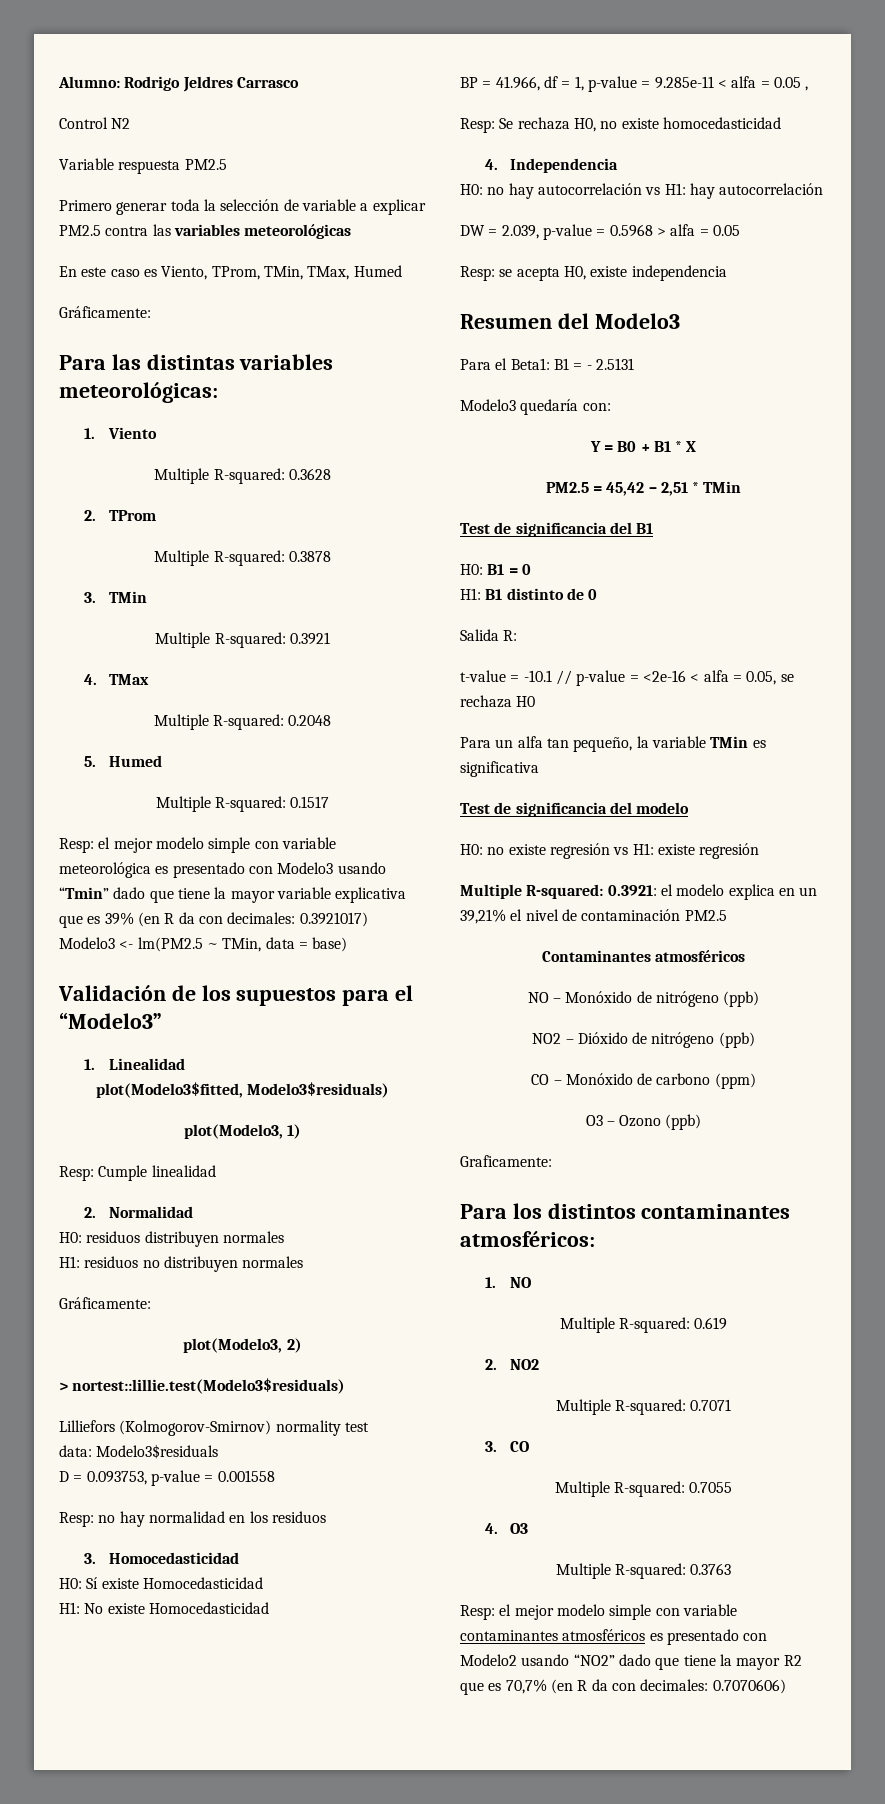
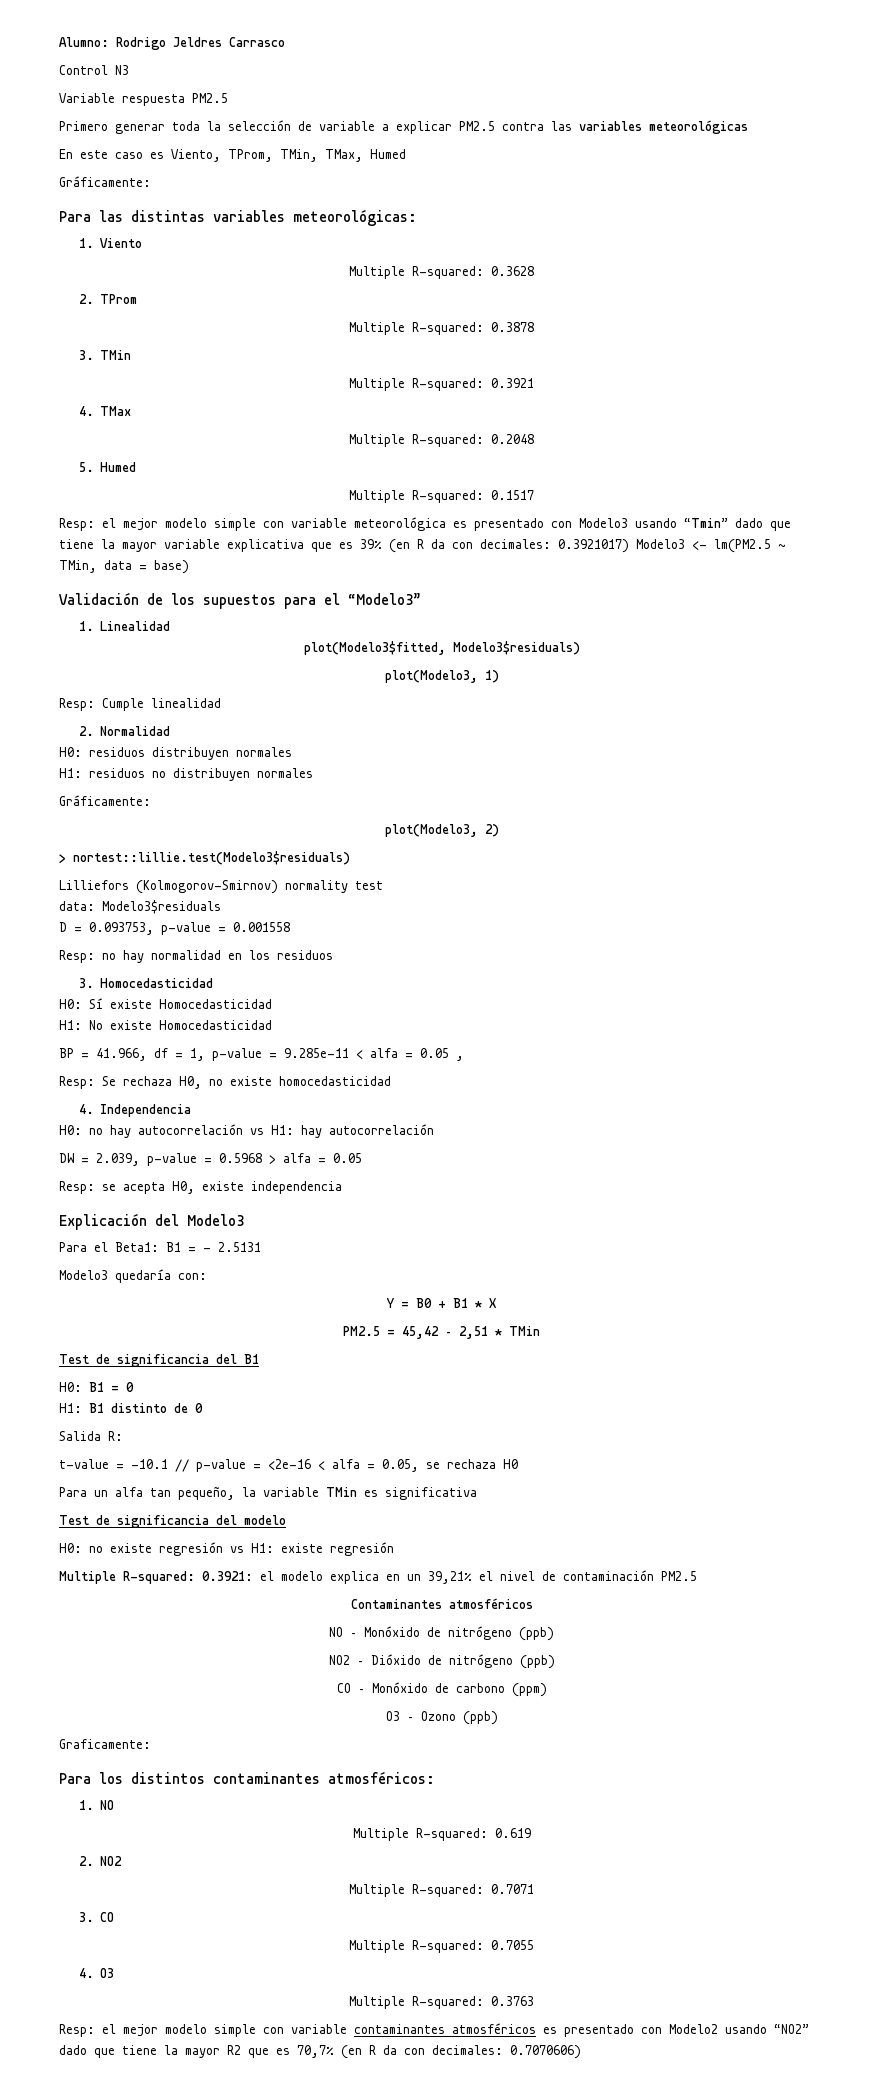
[111,118,131,129] N2 -> [115,65,129,75] N3
[460,314,552,329] Resumen -> [59,1213,147,1230] Explicación

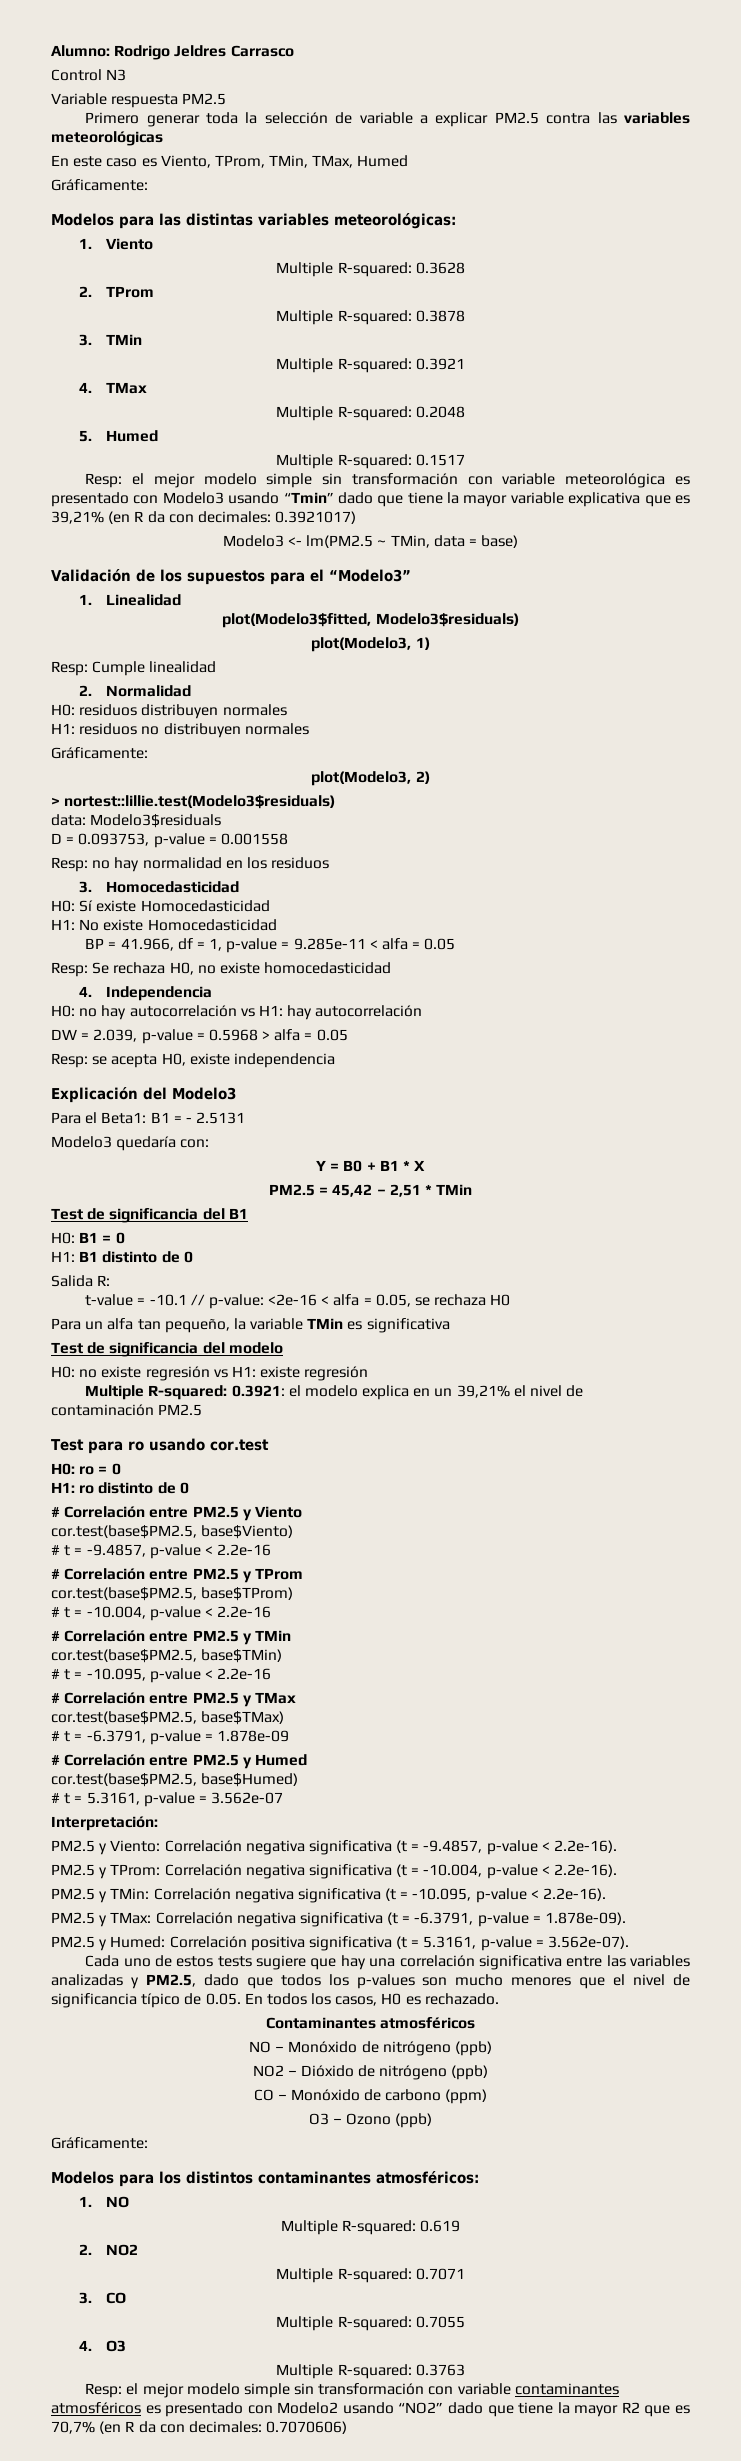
[59,211,91,222] Para -> [51,213,154,229] Modelos para
(256, 524) none -> [322,473,458,485] sin transformación
[360,539,382,549] 39% -> [51,511,104,524] 39,21%
(629, 546) none -> (357, 517) //
[59,880,383,894] // Lilliefors (Kolmogorov-Smirnov) normality test -> (336, 802) none
[456,1056,464,1061] , -> (456, 944) none
[196,1459,261,1472] p-value = -> [208,1294,264,1309] p-value:
(697, 1576) none -> [51,1438,269,1454] [51,1463,121,1475] [51,1482,189,1494] [51,1506,302,1521] [51,1525,294,1539] [51,1544,272,1559] [51,1568,303,1583] [51,1587,294,1601] [51,1606,272,1621] [51,1630,291,1645] [51,1649,283,1663] [51,1668,272,1683] [51,1692,296,1707] [51,1711,285,1725] [51,1730,290,1745] [51,1754,307,1769] [51,1773,299,1787] [51,1792,284,1807] [51,1816,158,1831] [51,1840,618,1855] [51,1864,618,1879] [51,1888,607,1903] [51,1912,627,1927] [51,1936,630,1951] [85,1955,690,1970] [51,1974,691,1989] [51,1993,499,2008] // Test para ro usando cor.test // H0: ro = 0 // H1: ro distinto de 0 // # Correlación entre PM2.5 y Viento // cor.test(base$PM2.5, base$Viento) // # t = -9.4857, p-value < 2.2e-16 // # Correlación entre PM2.5 y TProm // cor.test(base$PM2.5, base$TProm) // # t = -10.004, p-value < 2.2e-16 // # Correlación entre PM2.5 y TMin // cor.test(base$PM2.5, base$TMin) // # t = -10.095, p-value < 2.2e-16 // # Correlación entre PM2.5 y TMax // cor.test(base$PM2.5, base$TMax) // # t = -6.3791, p-value = 1.878e-09 // # Correlación entre PM2.5 y Humed // cor.test(base$PM2.5, base$Humed) // # t = 5.3161, p-value = 3.562e-07 // Interpretación: // PM2.5 y Viento: Correlación negativa significativa (t = -9.4857, p-value < 2.2e-16). // PM2.5 y TProm: Correlación negativa significativa (t = -10.004, p-value < 2.2e-16). // PM2.5 y TMin: Correlación negativa significativa (t = -10.095, p-value < 2.2e-16). // PM2.5 y TMax: Correlación negativa significativa (t = -6.3791, p-value = 1.878e-09). // PM2.5 y Humed: Correlación positiva significativa (t = 5.3161, p-value = 3.562e-07). // Cada uno de estos tests sugiere que hay una correlación significativa entre las variables analizadas y PM2.5, dado que todos los p-values son mucho menores que el nivel de significancia típico de 0.05. En todos los casos, H0 es rechazado.
[59,1739,151,1749] [59,1773,91,1784] Graficamente: // Para -> [51,2137,148,2149] [51,2171,154,2187] Gráficamente: // Modelos para
(256, 2030) none -> [294,2383,425,2395] sin transformación

